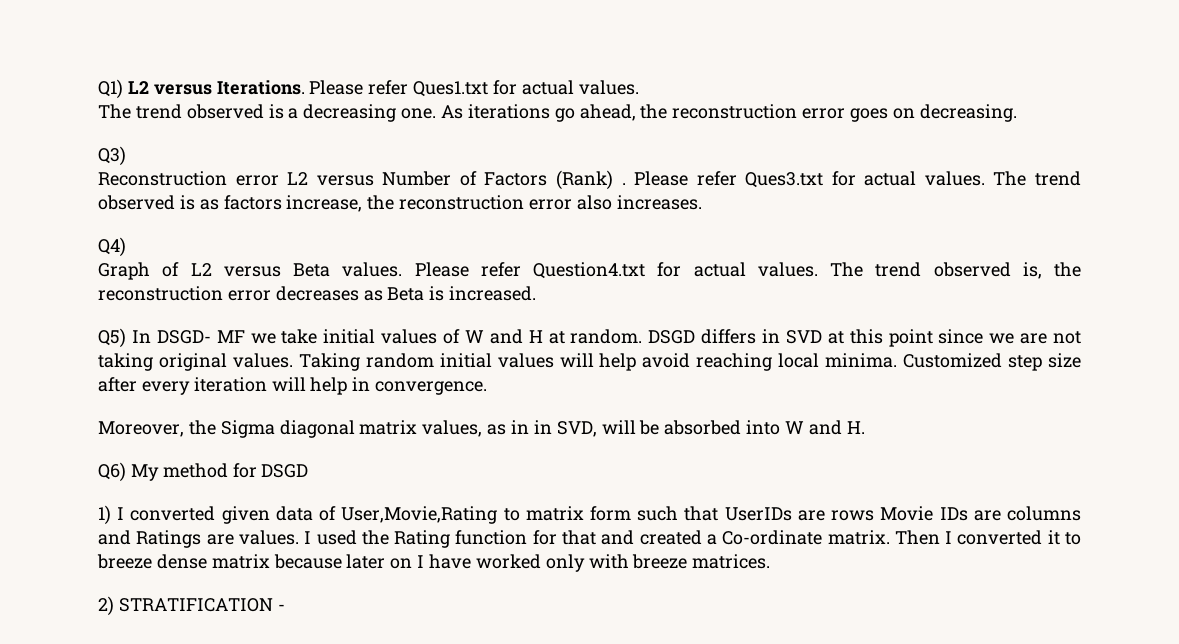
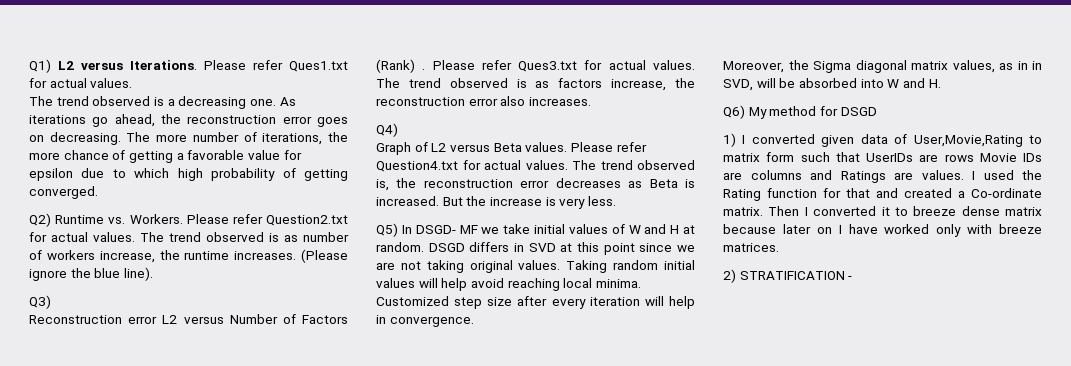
(1017, 113) none -> [126,132,349,145] [29,150,302,163] [29,168,349,181] [29,186,98,199] [29,213,348,227] [29,232,349,242] [29,249,348,263] [29,267,153,281] The more number of iterations, the more chance of getting a favorable value for epsilon due to which high probability of getting converged. // Q2) Runtime vs. Workers. Please refer Question2.txt for actual values. The trend observed is as number of workers increase, the runtime increases. (Please ignore the blue line).
(537, 293) none -> [442,196,616,209] But the increase is very less.

